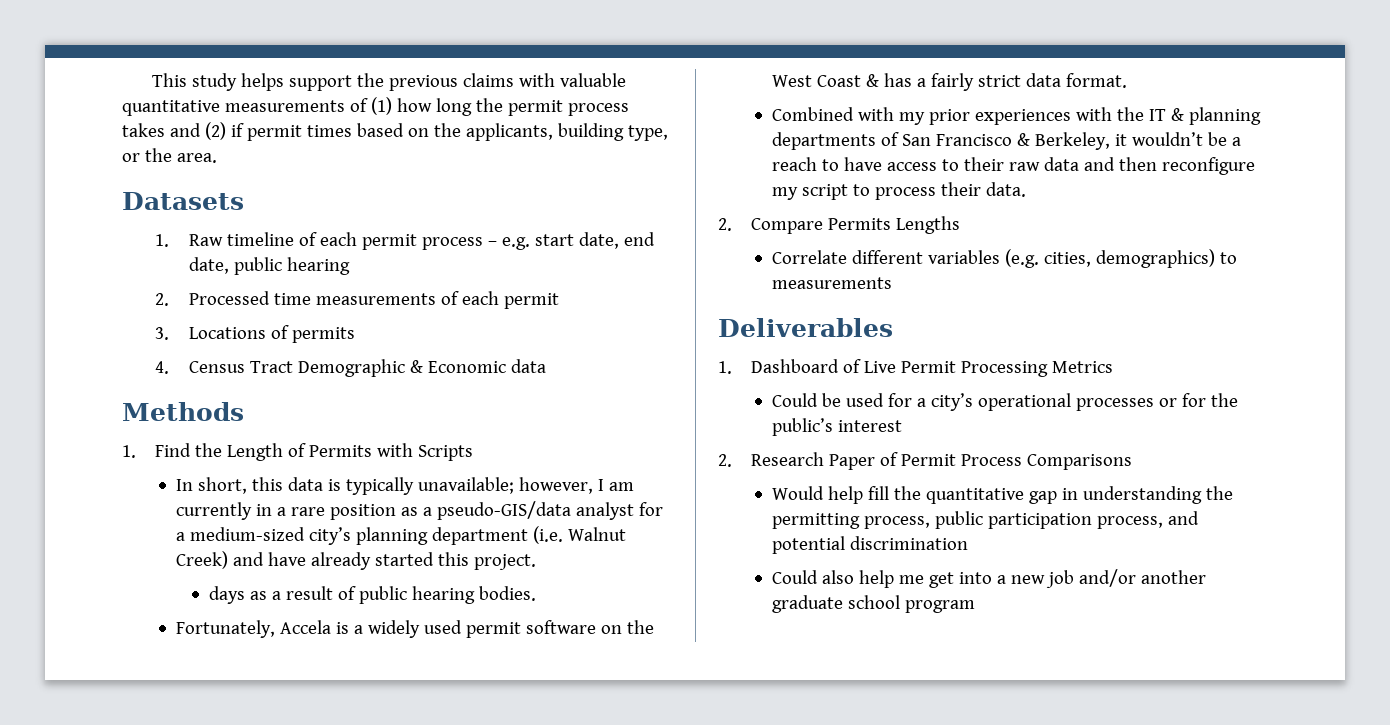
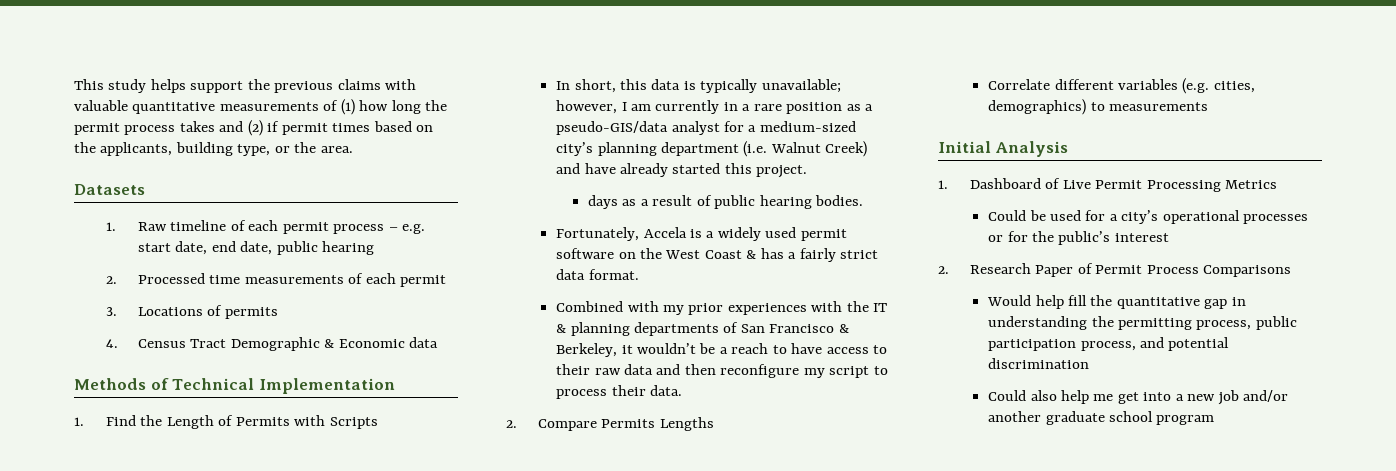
(244, 411) none -> [150,378,395,394] of Technical Implementation
[718,318,893,337] Deliverables -> [938,141,1068,157] Initial Analysis

